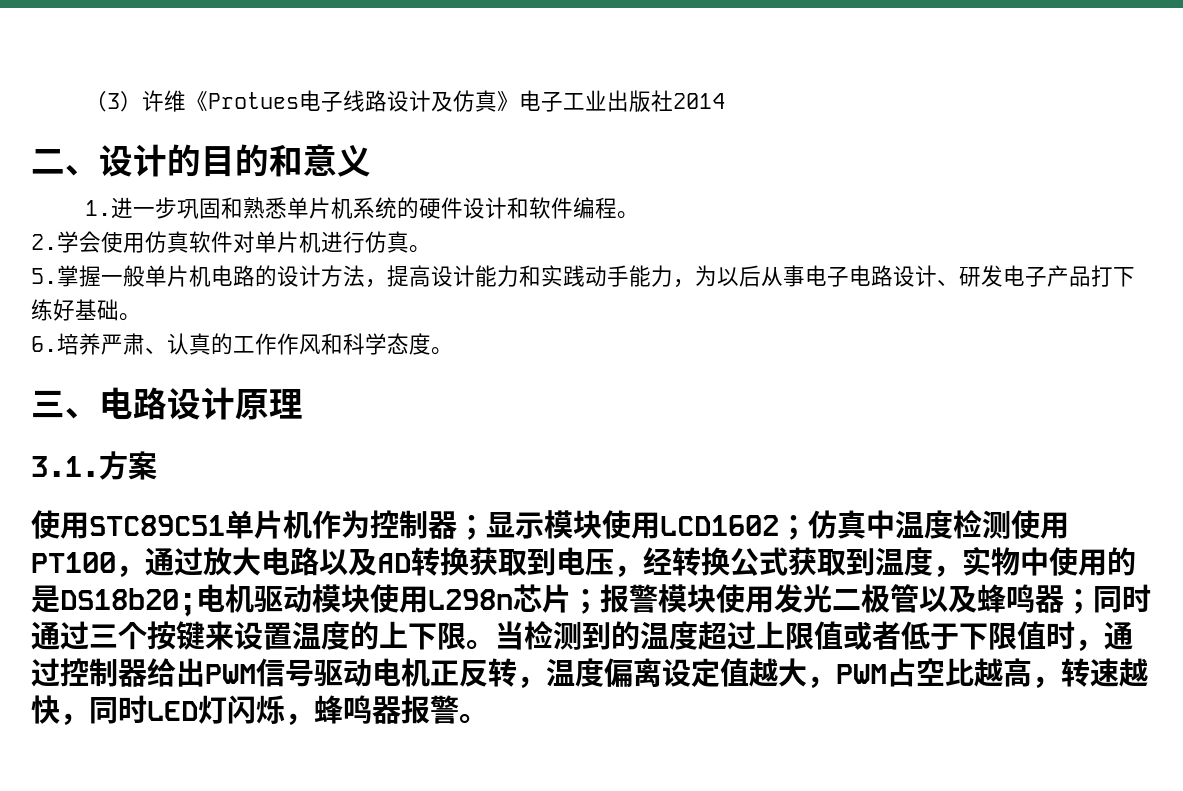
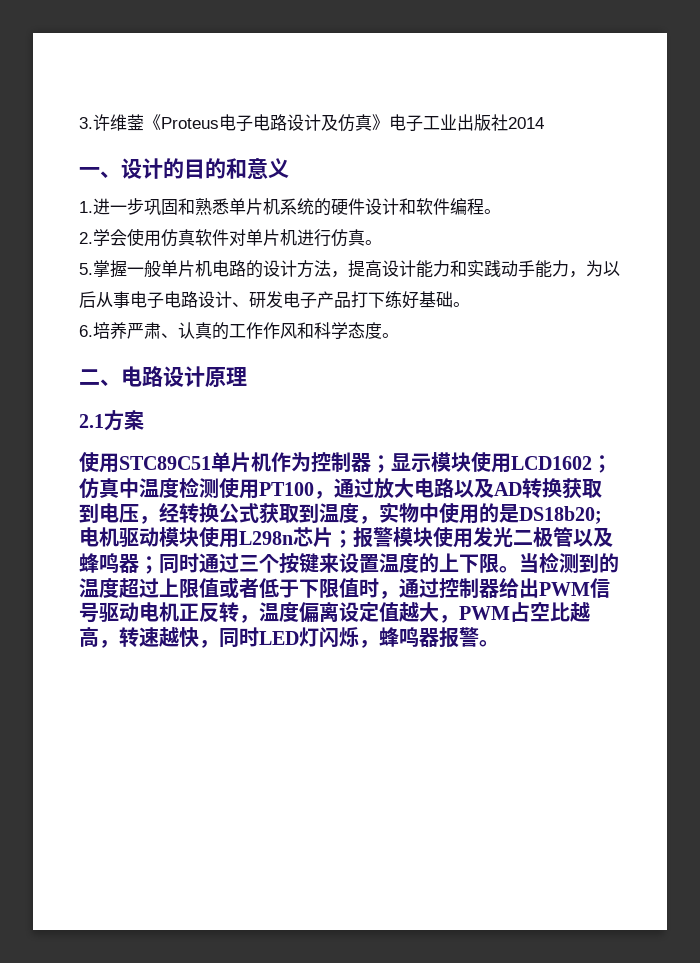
[84,90,365,112] （3）许维《Protues电子线 -> [79,114,270,132] 3.许维蓥《Proteus电子电
[31,149,65,174] 二 -> [79,167,100,176] 一
[31,390,65,418] 三 -> [79,369,100,385] 二
[31,456,99,477] 3.1. -> [79,414,104,428] 2.1

